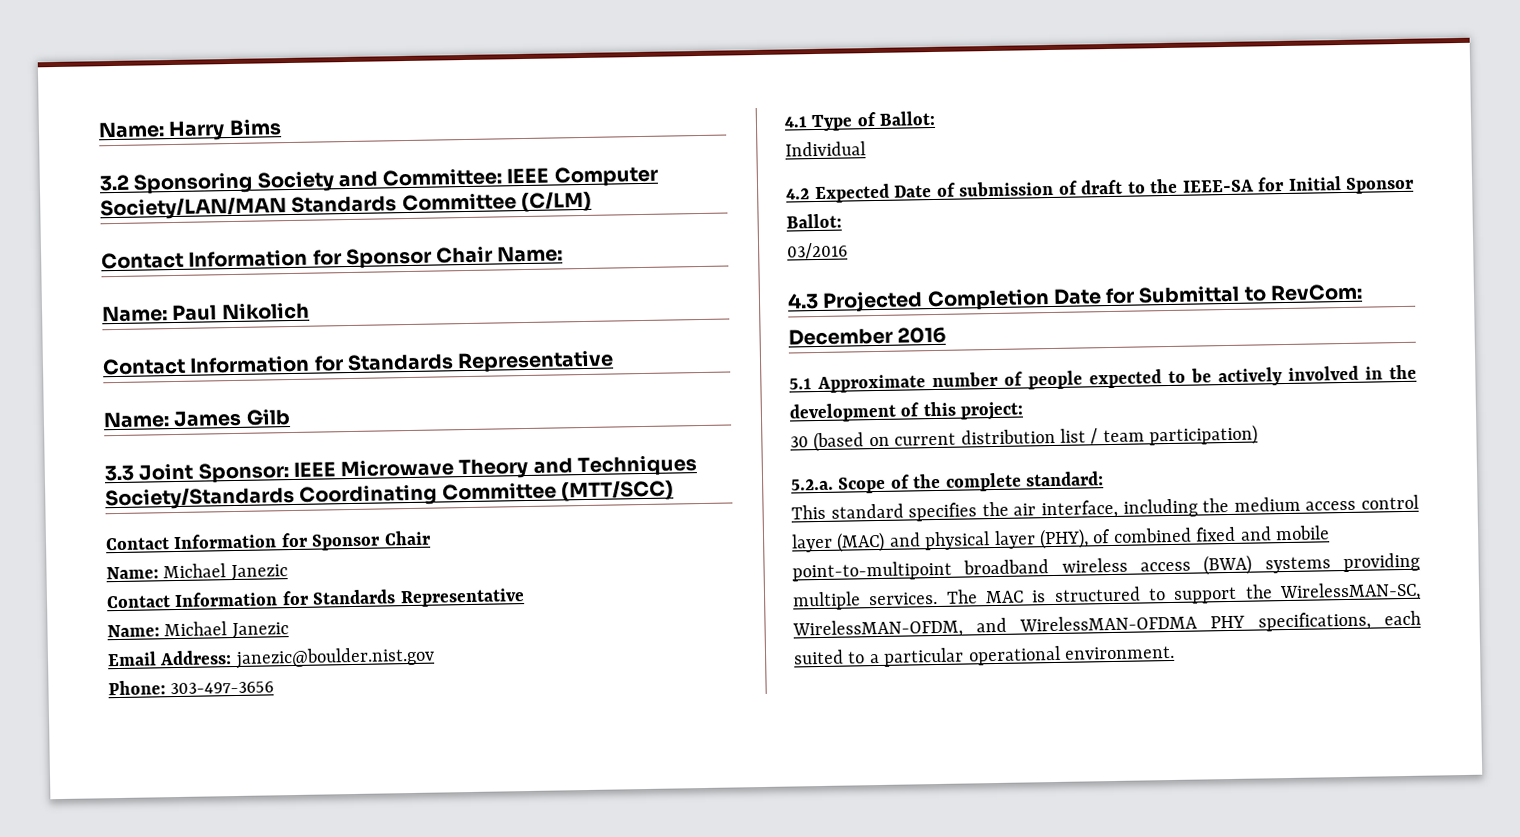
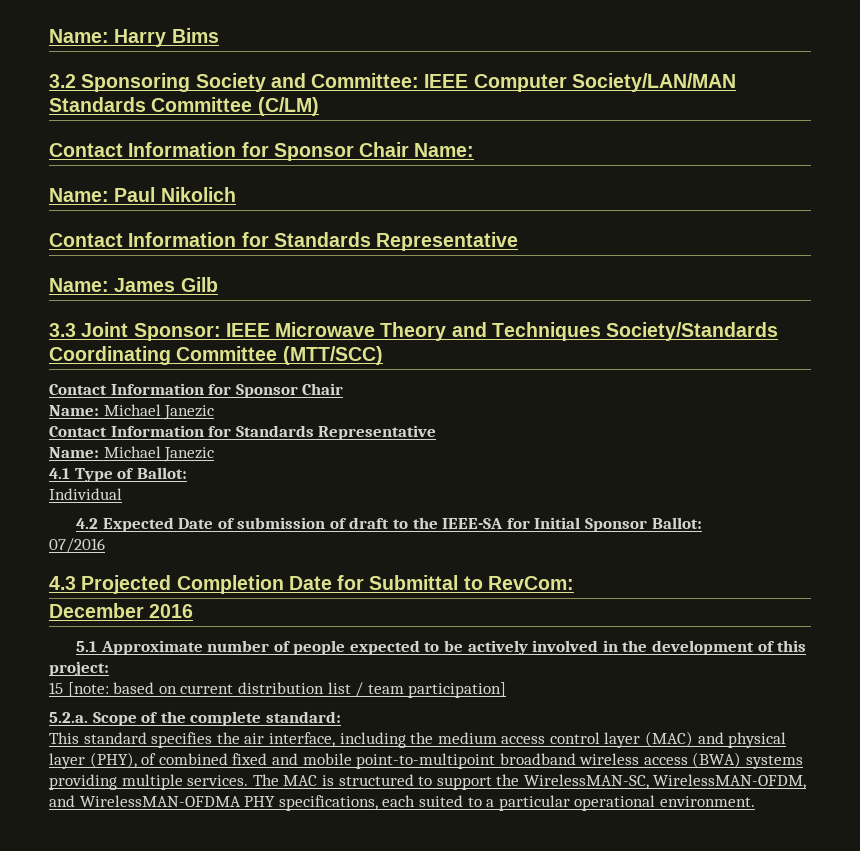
[107,646,435,670] [108,680,275,696] // Email Address: janezic@boulder.nist.gov // Phone: 303-497-3656 -> (215, 454) none
[787,242,848,260] 03/2016 -> [49,538,105,553] 07/2016
[790,431,865,453] 30 (based -> [49,682,155,697] 15 [note: based
[1149,424,1259,447] participation) -> [408,682,507,698] participation]

